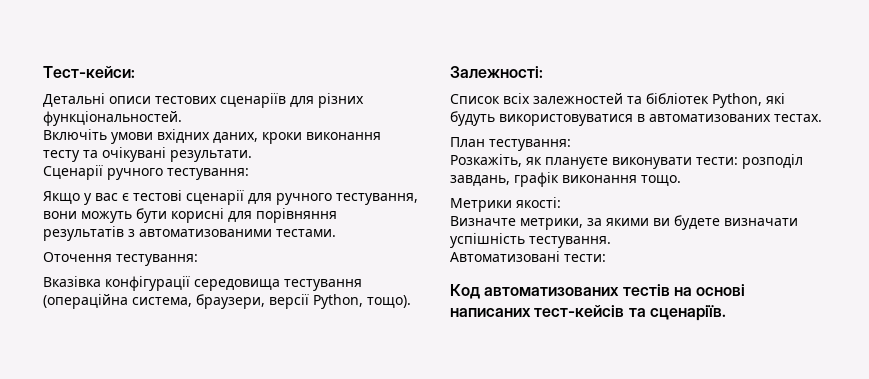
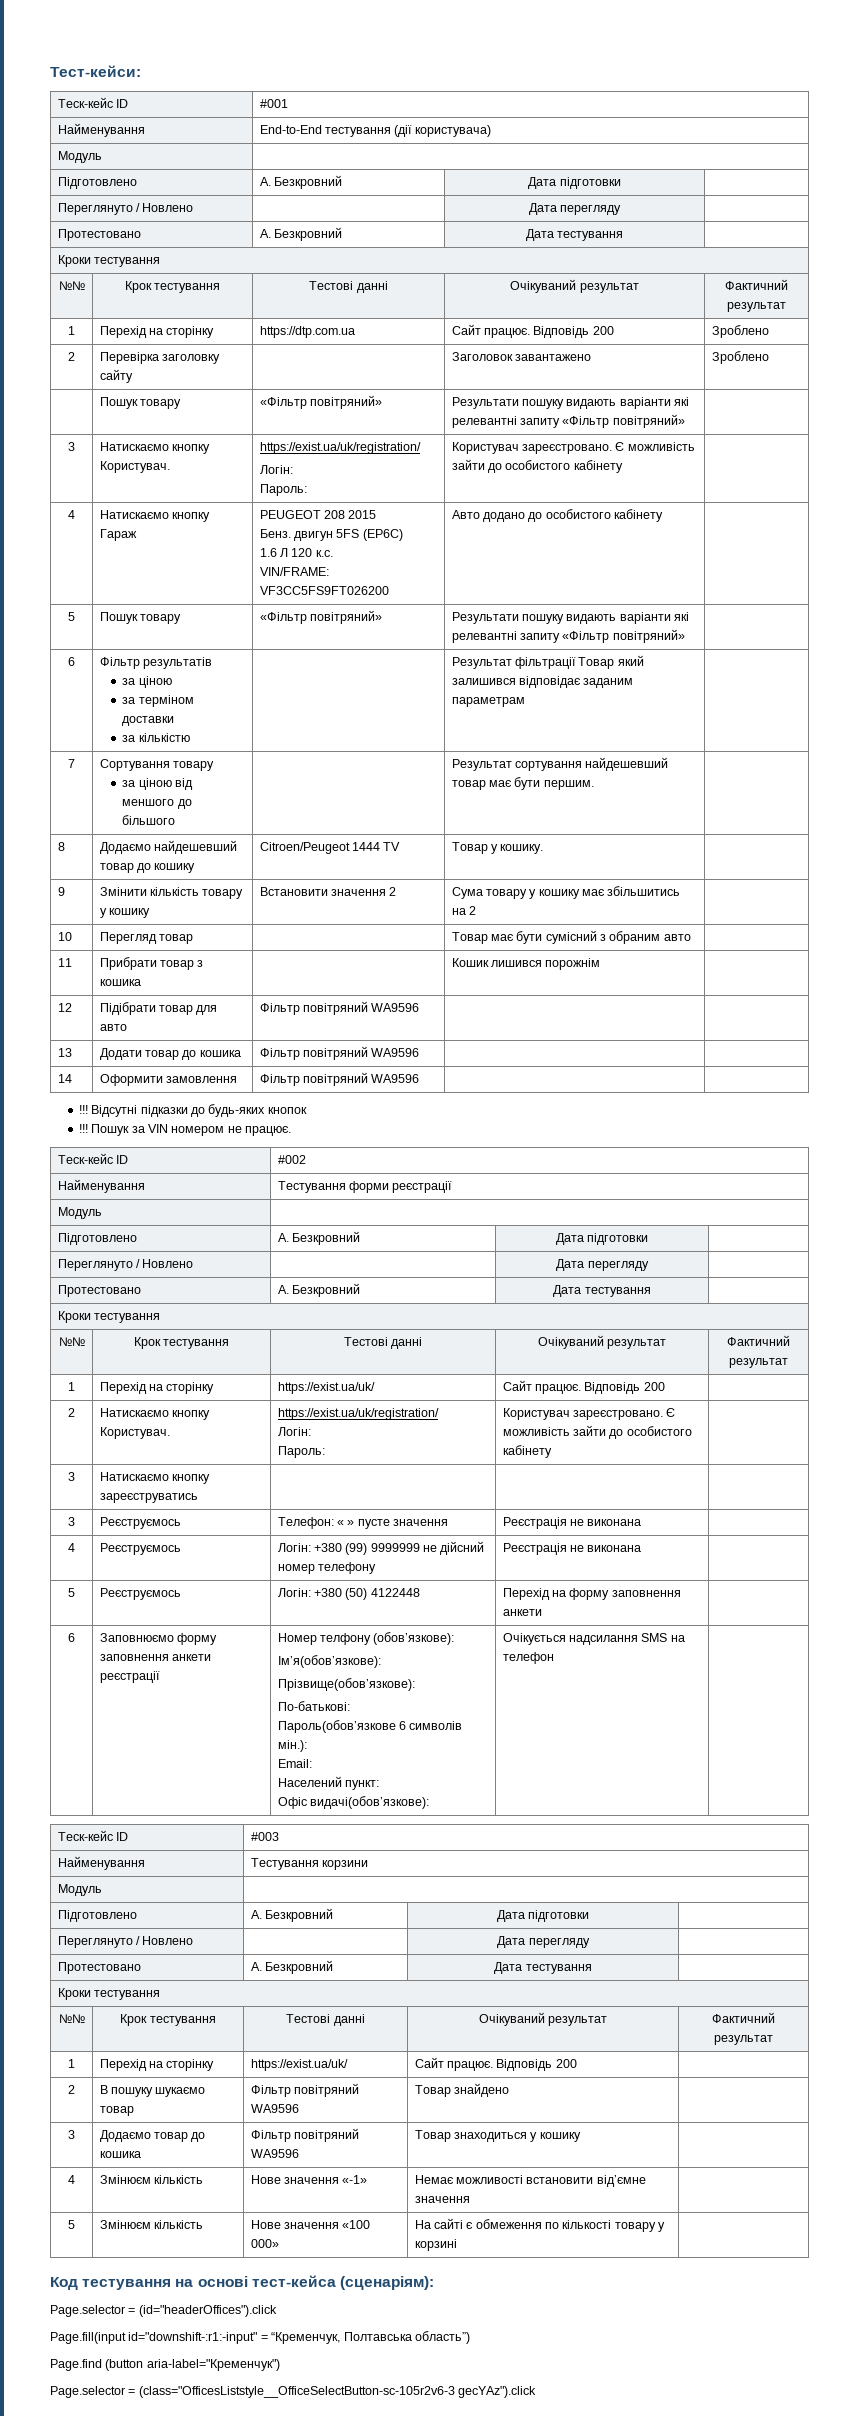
[43,93,364,108] [43,111,182,126] [43,129,381,144] [43,147,252,162] [43,165,249,180] [43,190,418,205] [43,208,337,223] [43,226,336,241] [43,252,198,266] [43,276,362,291] [43,294,411,309] [450,66,543,78] [450,93,785,108] [450,111,822,126] [450,137,571,151] [450,154,803,169] [450,172,681,187] [450,197,561,212] [450,215,798,230] [450,233,611,248] [450,251,606,262] [450,284,746,299] [450,305,726,321] // Детальні описи тестових сценаріїв для різних функціональностей. // Включіть умови вхідних даних, кроки виконання тесту та очікувані результати. // Сценарії ручного тестування: // Якщо у вас є тестові сценарії для ручного тестування, вони можуть бути корисні для порівняння результатів з автоматизованими тестами. // Оточення тестування: // Вказівка конфігурації середовища тестування (операційна система, браузери, версії Python, тощо). // Залежності: // Список всіх залежностей та бібліотек Python, які будуть використовуватися в автоматизованих тестах. // План тестування: // Розкажіть, як плануєте виконувати тести: розподіл завдань, графік виконання тощо. // Метрики якості: // Визначте метрики, за якими ви будете визначати успішність тестування. // Автоматизовані тести: // Код автоматизованих тестів на основі написаних тест-кейсів та сценаріїв. -> [57,97,128,108] [259,99,288,108] [57,123,145,137] [259,125,491,137] [57,151,102,163] [57,177,137,189] [259,175,342,189] [528,177,621,189] [57,203,194,215] [528,203,622,215] [57,229,141,241] [259,227,342,241] [525,229,624,241] [57,255,160,267] [58,281,85,290] [124,281,221,293] [309,281,388,293] [510,279,639,293] [725,279,788,290] [727,302,786,312] [68,326,75,335] [99,326,215,338] [259,326,355,338] [451,324,614,338] [711,325,769,338] [68,352,75,361] [99,352,220,364] [99,369,133,383] [451,352,591,361] [711,351,769,364] [99,397,181,409] [259,395,382,409] [451,397,690,409] [451,414,685,428] [68,442,75,451] [99,442,210,454] [99,461,170,473] [259,442,421,454] [259,465,293,474] [259,484,307,496] [451,442,695,454] [451,459,623,473] [68,510,75,519] [99,510,210,522] [99,529,137,541] [259,510,377,519] [259,529,403,541] [259,548,333,557] [259,567,329,576] [259,586,389,595] [451,509,664,522] [68,612,75,621] [99,612,181,624] [259,610,382,624] [451,612,690,624] [451,629,685,643] [68,657,75,666] [99,657,212,669] [122,676,172,688] [122,695,194,707] [122,716,175,726] [122,733,190,742] [451,655,644,669] [451,676,634,688] [451,697,525,707] [68,759,75,768] [99,759,214,771] [122,778,194,790] [122,799,192,809] [122,815,176,825] [451,757,669,771] [451,777,594,790] [57,842,65,851] [99,840,237,854] [99,863,196,873] [259,842,401,854] [451,842,544,854] [57,887,65,896] [99,887,244,899] [99,908,150,918] [259,887,397,896] [451,886,681,899] [451,906,476,915] [57,932,72,941] [99,932,193,944] [451,930,691,944] [57,958,72,967] [99,957,204,970] [99,979,141,986] [451,958,601,970] [57,1003,72,1012] [99,1002,218,1015] [99,1024,127,1031] [259,1001,420,1015] [57,1048,72,1057] [99,1048,241,1060] [259,1046,420,1060] [57,1074,72,1083] [99,1074,237,1086] [259,1072,420,1086] [78,1104,307,1117] [78,1124,292,1136] [57,1153,128,1164] [277,1155,306,1164] [57,1179,145,1193] [277,1181,453,1193] [57,1207,102,1219] [57,1233,137,1245] [277,1231,360,1245] [555,1233,649,1245] [57,1259,194,1271] [556,1259,649,1271] [57,1285,141,1297] [277,1283,360,1297] [553,1285,651,1297] [57,1311,160,1323] [58,1337,85,1346] [133,1337,230,1349] [343,1337,423,1349] [537,1335,667,1349] [727,1335,790,1346] [729,1358,788,1368] [68,1382,75,1391] [99,1382,215,1394] [277,1382,375,1394] [502,1380,665,1394] [68,1408,75,1417] [99,1408,210,1420] [99,1427,170,1439] [277,1408,439,1420] [277,1427,311,1436] [277,1446,325,1458] [502,1408,676,1420] [502,1425,692,1439] [502,1445,552,1458] [68,1472,75,1481] [99,1472,210,1484] [99,1493,198,1503] [68,1517,75,1526] [99,1517,181,1529] [277,1517,449,1529] [502,1517,642,1529] [68,1543,75,1552] [99,1543,181,1555] [277,1541,485,1555] [277,1562,376,1574] [502,1543,642,1555] [68,1588,75,1597] [99,1588,181,1600] [277,1588,420,1600] [502,1588,681,1600] [502,1609,542,1616] [68,1633,75,1642] [99,1633,217,1645] [99,1654,211,1661] [99,1671,160,1683] [277,1632,455,1645] [277,1655,381,1668] [277,1678,415,1691] [277,1701,350,1711] [277,1720,463,1733] [277,1740,307,1752] [277,1759,312,1768] [277,1776,379,1790] [277,1796,429,1809] [502,1633,685,1645] [502,1652,554,1664] [57,1830,128,1841] [250,1832,279,1841] [57,1856,145,1870] [250,1858,368,1870] [57,1884,102,1896] [57,1910,137,1922] [250,1908,333,1922] [496,1910,590,1922] [57,1936,194,1948] [497,1936,590,1948] [57,1962,141,1974] [250,1960,333,1974] [494,1962,592,1974] [57,1988,160,2000] [58,2014,85,2023] [120,2014,216,2026] [286,2014,365,2026] [478,2012,608,2026] [712,2012,775,2023] [714,2035,773,2045] [68,2059,75,2068] [99,2059,215,2071] [250,2059,348,2071] [414,2057,577,2071] [68,2085,75,2094] [99,2085,206,2097] [99,2106,134,2116] [250,2083,359,2097] [250,2104,299,2113] [414,2083,509,2097] [68,2130,75,2139] [99,2130,206,2142] [99,2151,141,2158] [250,2128,359,2142] [250,2149,299,2158] [414,2130,581,2142] [68,2175,75,2184] [99,2175,203,2184] [250,2175,368,2184] [414,2175,646,2187] [414,2196,470,2203] [68,2220,75,2229] [99,2220,203,2229] [250,2220,371,2229] [250,2239,279,2248] [414,2218,666,2232] [414,2239,457,2251] [50,2275,434,2290] [50,2305,277,2317] [50,2331,470,2344] [50,2359,280,2371] [50,2386,537,2398] // Теск-кейс ID | #001 // Найменування | End-to-End тестування (дії користувача) // Модуль | // Підготовлено | А. Безкровний | Дата підготовки | // Переглянуто / Новлено | | Дата перегляду | // Протестовано | А. Безкровний | Дата тестування | // Кроки тестування // №№ | Крок тестування | Тестові данні | Очікуваний результат | Фактичний результат // 1 | Перехід на сторінку | https://dtp.com.ua | Сайт працює. Відповідь 200 | Зроблено // 2 | Перевірка заголовку сайту | | Заголовок завантажено | Зроблено // | Пошук товару | «Фільтр повітряний» | Результати пошуку видають варіанти які релевантні запиту «Фільтр повітряний» | // 3 | Натискаємо кнопку Користувач. | https://exist.ua/uk/registration/ // Логін: // Пароль: | Користувач зареєстровано. Є можливість зайти до особистого кабінету | // 4 | Натискаємо кнопку Гараж | PEUGEOT 208 2015 // Бенз. двигун 5FS (EP6C) // 1.6 Л 120 к.с. // VIN/FRAME: VF3CC5FS9FT026200 | Авто додано до особистого кабінету | // 5 | Пошук товару | «Фільтр повітряний» | Результати пошуку видають варіанти які релевантні запиту «Фільтр повітряний» | // 6 | Фільтр результатів // за ціною // за терміном доставки // за кількістю | | Результат фільтрації Товар який залишився відповідає заданим параметрам | // 7 | Сортування товару // за ціною від меншого до більшого | | Результат сортування найдешевший товар має бути першим. | // 8 | Додаємо найдешевший товар до кошику | Citroen/Peugeot 1444 TV | Товар у кошику. | // 9 | Змінити кількість товару у кошику | Встановити значення 2 | Сума товару у кошику має збільшитись на 2 | // 10 | Перегляд товар | | Товар має бути сумісний з обраним авто | // 11 | Прибрати товар з кошика | | Кошик лишився порожнім | // 12 | Підібрати товар для авто | Фільтр повітряний WA9596 | | // 13 | Додати товар до кошика | Фільтр повітряний WA9596 | | // 14 | Оформити замовлення | Фільтр повітряний WA9596 | | // !!! Відсутні підказки до будь-яких кнопок // !!! Пошук за VIN номером не працює. // Теск-кейс ID | #002 // Найменування | Тестування форми реєстрації // Модуль | // Підготовлено | А. Безкровний | Дата підготовки | // Переглянуто / Новлено | | Дата перегляду | // Протестовано | А. Безкровний | Дата тестування | // Кроки тестування // №№ | Крок тестування | Тестові данні | Очікуваний результат | Фактичний результат // 1 | Перехід на сторінку | https://exist.ua/uk/ | Сайт працює. Відповідь 200 | // 2 | Натискаємо кнопку Користувач. | https://exist.ua/uk/registration/ // Логін: // Пароль: | Користувач зареєстровано. Є можливість зайти до особистого кабінету | // 3 | Натискаємо кнопку зареєструватись | | | // 3 | Реєструємось | Телефон: « » пусте значення | Реєстрація не виконана | // 4 | Реєструємось | Логін: +380 (99) 9999999 не дійсний номер телефону | Реєстрація не виконана | // 5 | Реєструємось | Логін: +380 (50) 4122448 | Перехід на форму заповнення анкети | // 6 | Заповнюємо форму заповнення анкети реєстрації | Номер телфону (обов’язкове): // Ім’я(обов’язкове): // Прізвище(обов’язкове): // По-батькові: // Пароль(обов’язкове 6 символів мін.): // Email: // Населений пункт: // Офіс видачі(обов’язкове): | Очікується надсилання SMS на телефон | // Теск-кейс ID | #003 // Найменування | Тестування корзини // Модуль | // Підготовлено | А. Безкровний | Дата підготовки | // Переглянуто / Новлено | | Дата перегляду | // Протестовано | А. Безкровний | Дата тестування | // Кроки тестування // №№ | Крок тестування | Тестові данні | Очікуваний результат | Фактичний результат // 1 | Перехід на сторінку | https://exist.ua/uk/ | Сайт працює. Відповідь 200 | // 2 | В пошуку шукаємо товар | Фільтр повітряний WA9596 | Товар знайдено | // 3 | Додаємо товар до кошика | Фільтр повітряний WA9596 | Товар знаходиться у кошику | // 4 | Змінюєм кількість | Нове значення «-1» | Немає можливості встановити від’ємне значення | // 5 | Змінюєм кількість | Нове значення «100 000» | На сайті є обмеження по кількості товару у корзині | // Код тестування на основі тест-кейса (сценаріям): // Page.selector = (id="headerOffices").click // Page.fill(input id="downshift-:r1:-input" = “Кременчук, Полтавська область”) // Page.find (button aria-label="Кременчук") // Page.selector = (class="OfficesListstyle__OfficeSelectButton-sc-105r2v6-3 gecYAz").click

